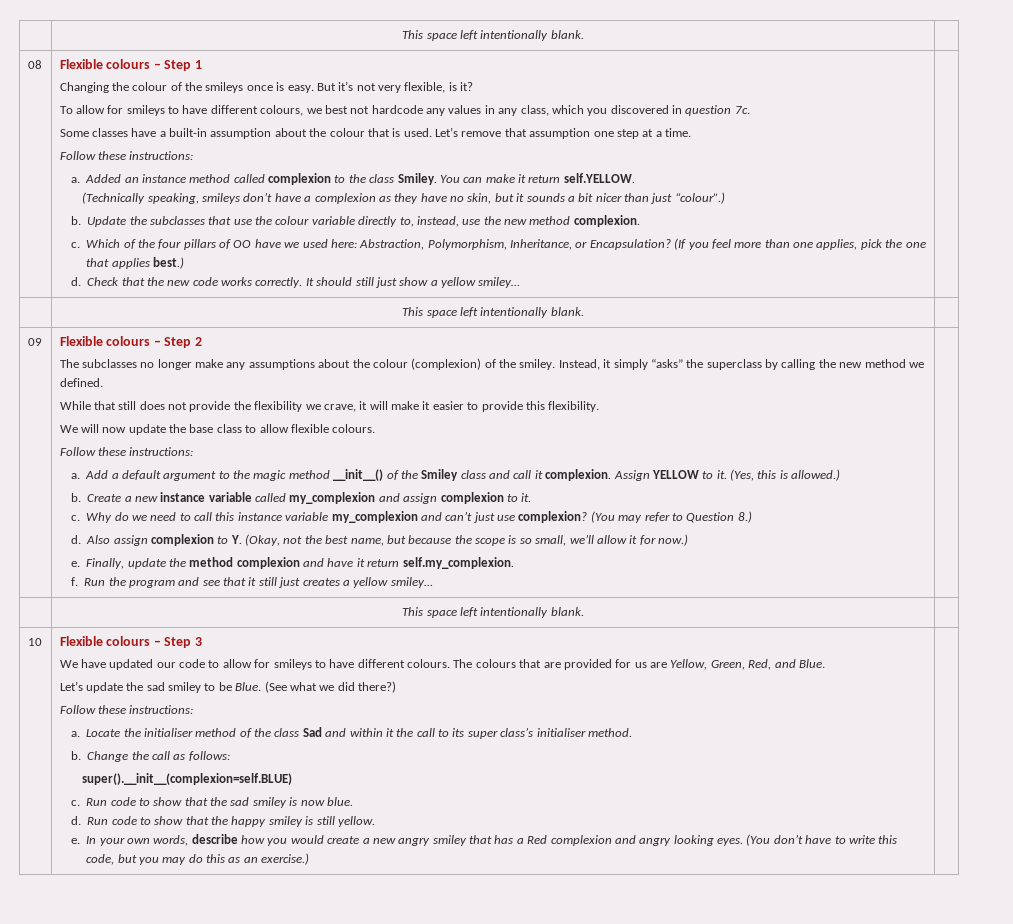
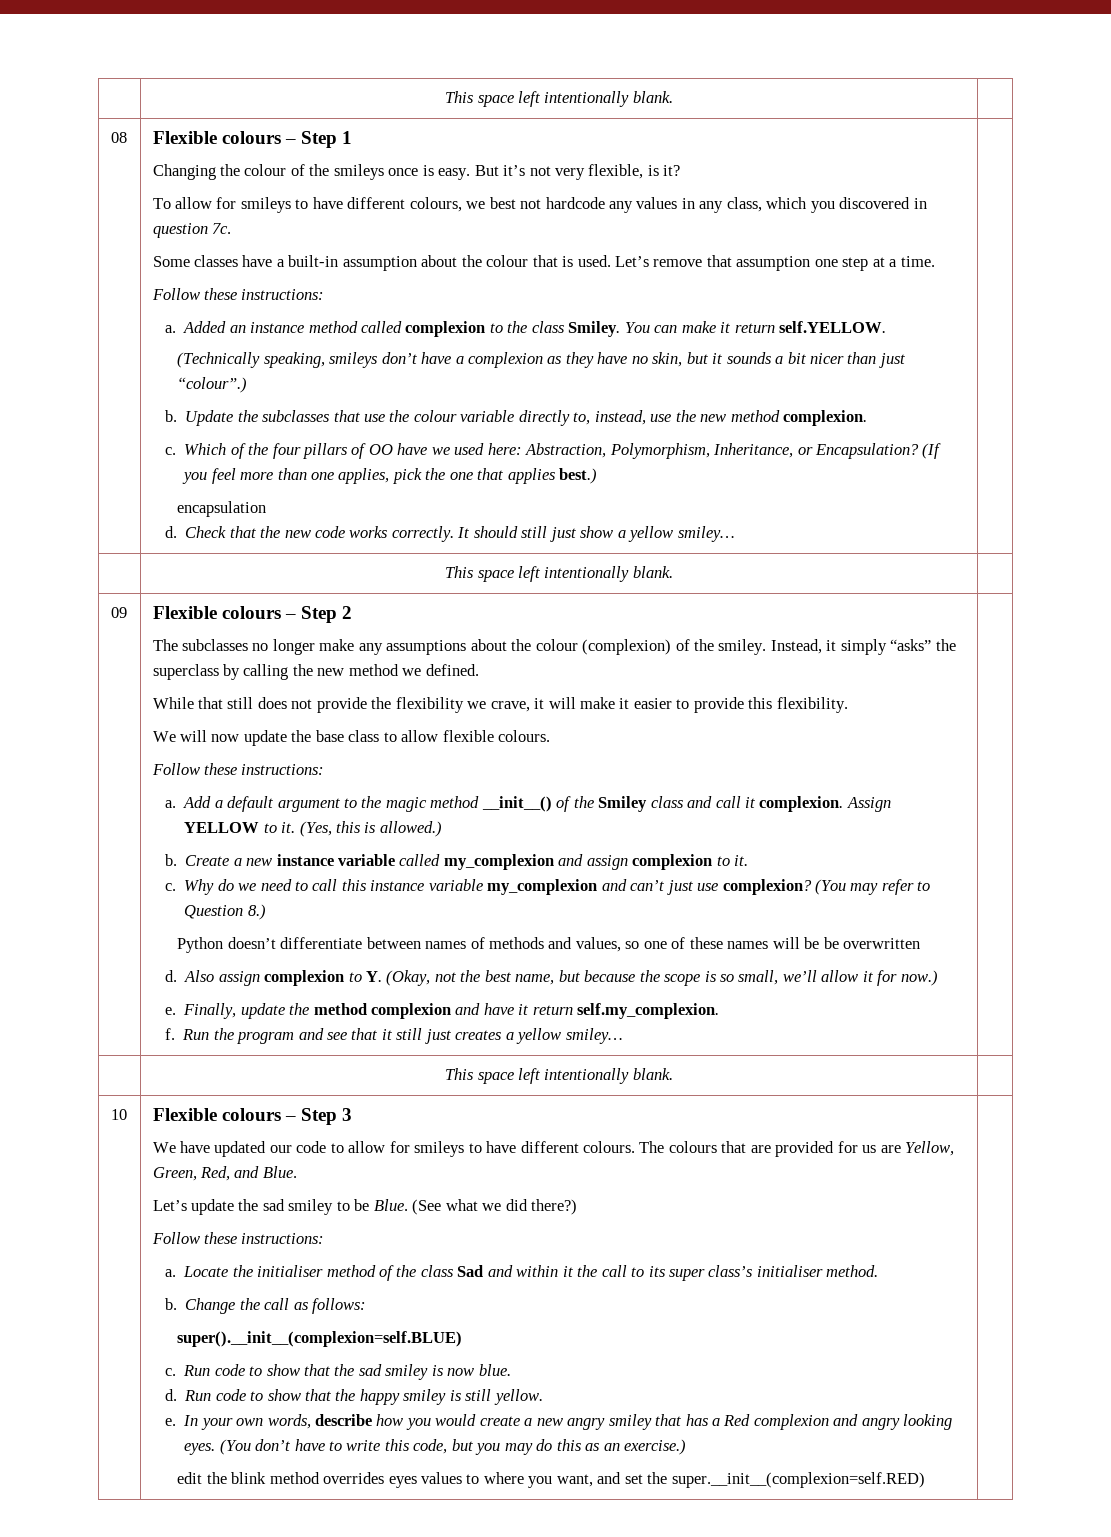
(184, 263) none -> [177,501,267,517] // encapsulation
(752, 517) none -> [177,937,920,953] // Python doesn’t differentiate between names of methods and values, so one of these names will be be overwritten
(310, 859) none -> [177,1472,925,1488] // edit the blink method overrides eyes values to where you want, and set the super.__init__(complexion=self.RED)

